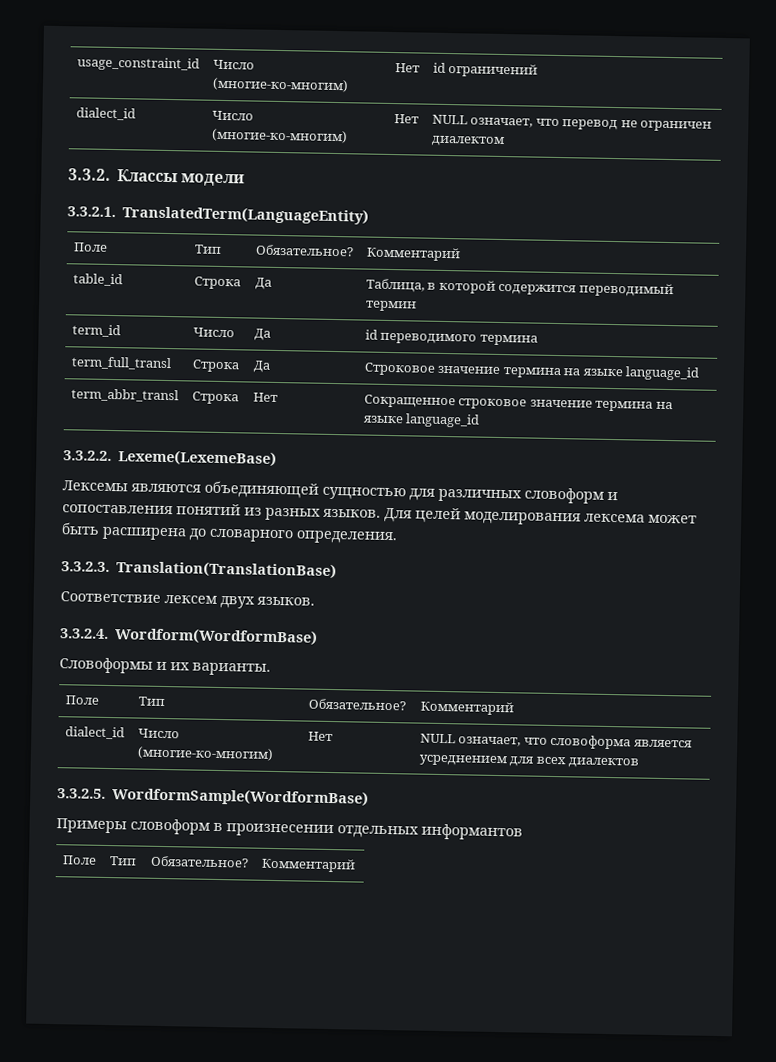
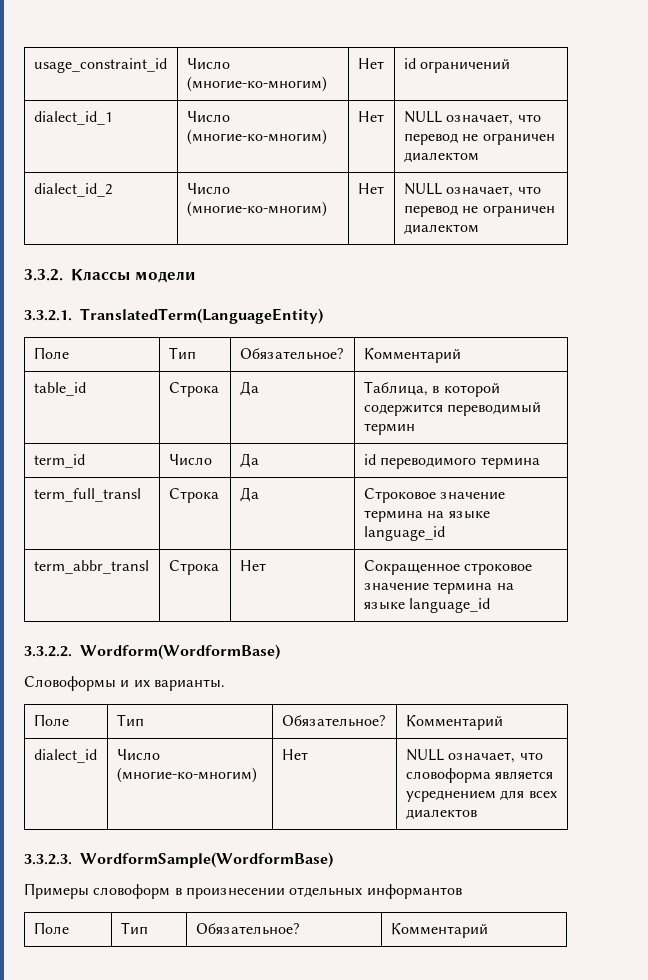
[75,107,136,121] dialect_id -> [33,111,112,125] [186,111,230,122] [186,129,327,145] [357,111,384,122] [403,111,541,125] [403,133,555,145] [403,152,479,163] [33,183,112,197] dialect_id_1 | Число (многие-ко-многим) | Нет | NULL означает, что перевод не ограничен диалектом // dialect_id_2
[118,449,278,467] [62,480,618,504] [62,503,697,526] [61,522,397,545] [61,560,338,580] [60,591,315,609] [60,628,109,639] Lexeme(LexemeBase) // Лексемы являются объединяющей сущностью для различных словоформ и сопоставления понятий из разных языков. Для целей моделирования лексема может быть расширена до словарного определения. // 3.3.2.3. Translation(TranslationBase) // Соответствие лексем двух языков. // 3.3.2.4. -> (72, 651) none
[57,788,106,799] 3.3.2.5. -> [24,854,72,865] 3.3.2.3.

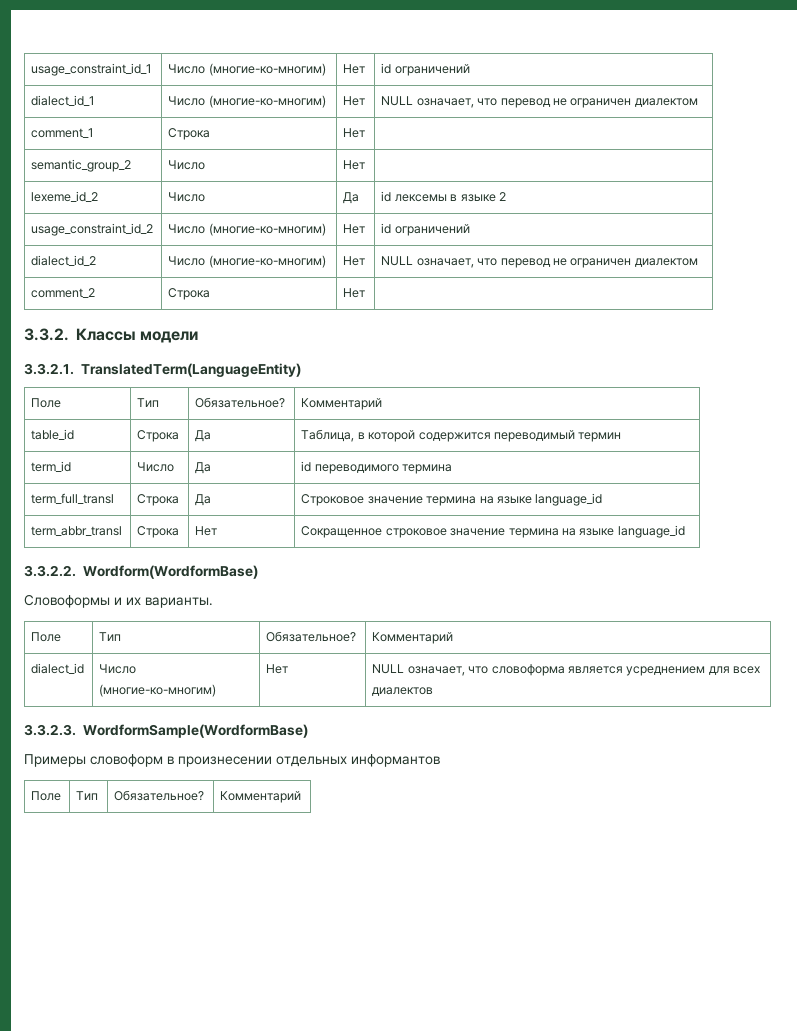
[33,58,167,73] usage_constraint_id -> [31,63,152,76] usage_constraint_id_1
(479, 157) none -> [31,128,94,138] [168,128,211,140] [343,128,366,138] [31,159,132,172] [168,160,206,170] [343,160,366,170] [31,191,99,202] [168,192,206,202] [343,192,360,204] [381,191,506,202] [31,223,154,236] [168,223,326,236] [343,224,366,234] [381,223,470,236] // comment_1 | Строка | Нет | // semantic_group_2 | Число | Нет | // lexeme_id_2 | Число | Да | id лексемы в языке 2 // usage_constraint_id_2 | Число (многие-ко-многим) | Нет | id ограничений
(479, 229) none -> [31,288,96,298] [168,288,211,300] [343,288,366,298] // comment_2 | Строка | Нет |

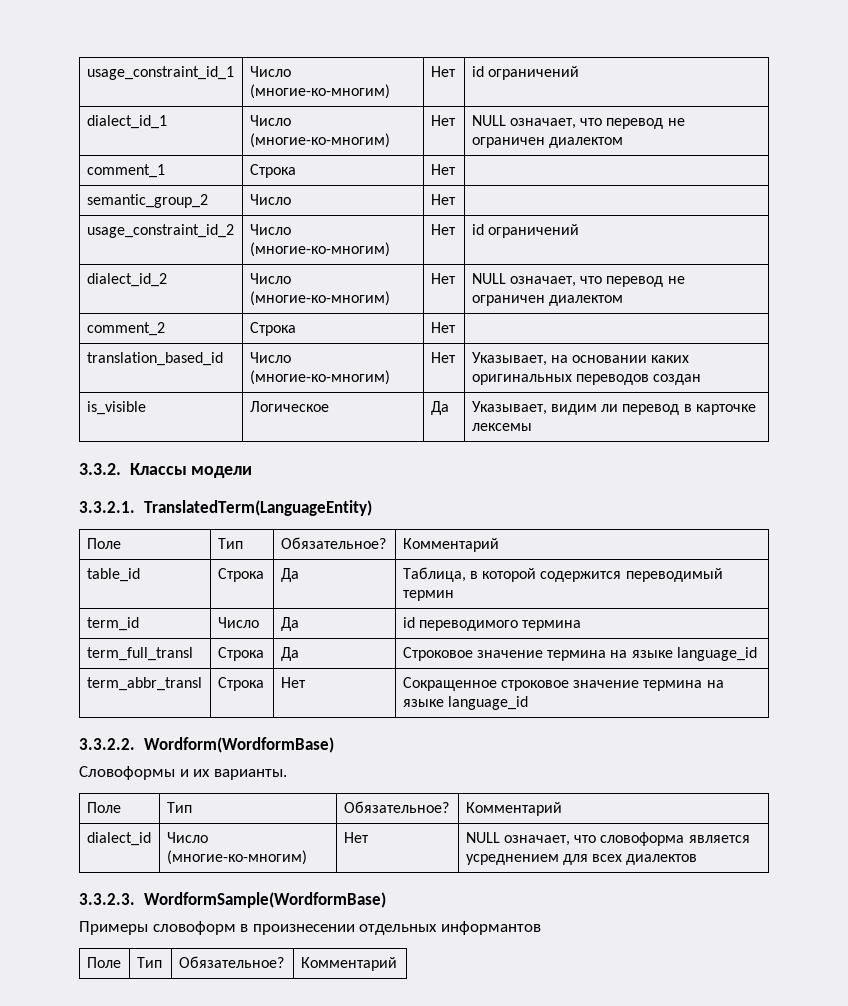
[31,191,99,202] [168,192,206,202] [343,192,360,204] [381,191,506,202] // lexeme_id_2 | Число | Да | id лексемы в языке 2 -> (456, 199) none
(366, 293) none -> [86,352,223,366] [249,352,291,363] [249,370,390,385] [430,352,456,363] [471,352,690,366] [471,374,702,385] [86,401,146,415] [249,401,329,412] [430,401,449,415] [471,401,756,415] [471,423,532,431] // translation_based_id | Число (многие-ко-многим) | Нет | Указывает, на основании каких оригинальных переводов создан // is_visible | Логическое | Да | Указывает, видим ли перевод в карточке лексемы

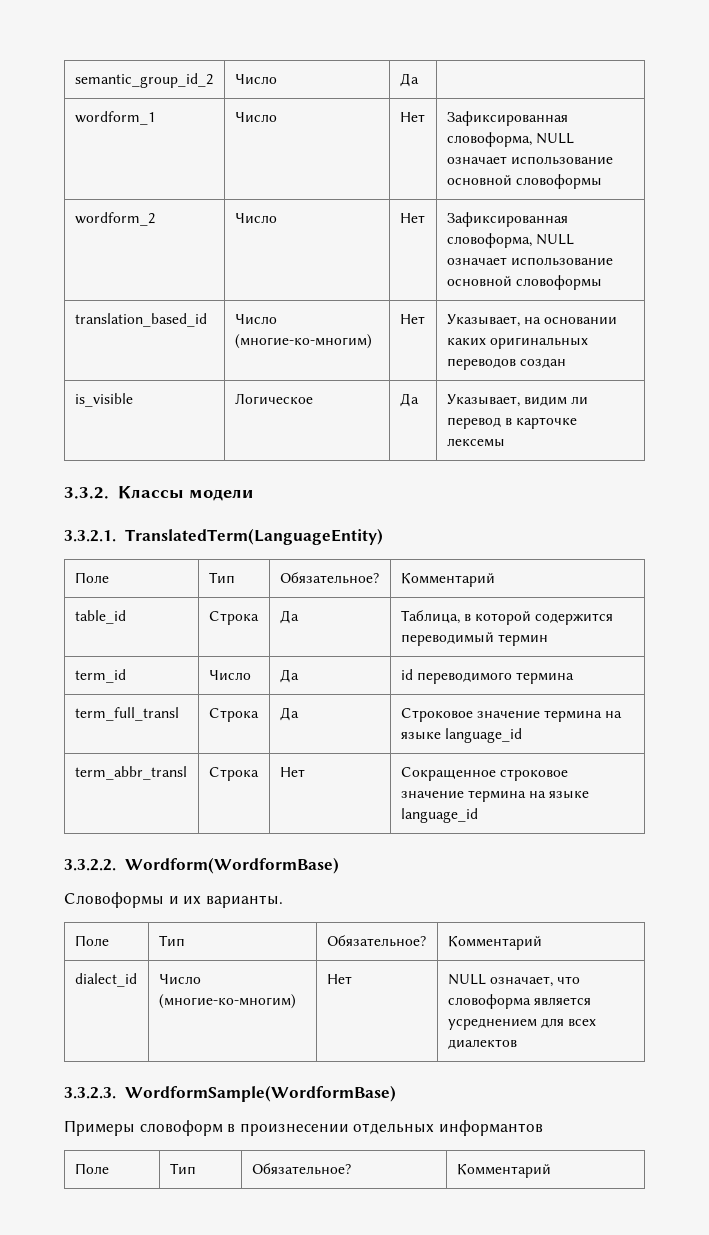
[86,66,234,80] [249,66,291,77] [249,84,390,99] [430,66,456,77] [471,66,580,80] [86,115,167,129] [249,115,291,126] [249,133,390,148] [430,115,456,126] [471,115,685,129] [471,137,624,148] [86,164,165,178] [249,164,296,178] [430,164,456,175] [86,194,208,208] [249,194,291,205] [430,194,456,205] [86,224,234,238] [249,224,291,235] [249,242,390,257] [430,224,456,235] [471,224,580,238] [86,273,167,287] [249,273,291,284] [249,291,390,306] [430,273,456,284] [471,273,685,287] [471,295,624,306] [86,322,165,336] [249,322,296,336] [430,322,456,333] usage_constraint_id_1 | Число (многие-ко-многим) | Нет | id ограничений // dialect_id_1 | Число (многие-ко-многим) | Нет | NULL означает, что перевод не ограничен диалектом // comment_1 | Строка | Нет | // semantic_group_2 | Число | Нет | // usage_constraint_id_2 | Число (многие-ко-многим) | Нет | id ограничений // dialect_id_2 | Число (многие-ко-многим) | Нет | NULL означает, что перевод не ограничен диалектом // comment_2 | Строка | Нет | -> [74,73,213,88] [234,74,277,84] [399,73,419,87] [74,111,155,125] [234,112,277,122] [399,112,425,122] [446,111,568,126] [446,132,574,147] [446,156,613,165] [446,174,602,189] [74,212,155,226] [234,213,277,223] [399,213,425,223] [446,212,568,227] [446,233,574,248] [446,257,613,266] [446,275,602,290] semantic_group_id_2 | Число | Да | // wordform_1 | Число | Нет | Зафиксированная словоформа, NULL означает использование основной словоформы // wordform_2 | Число | Нет | Зафиксированная словоформа, NULL означает использование основной словоформы

